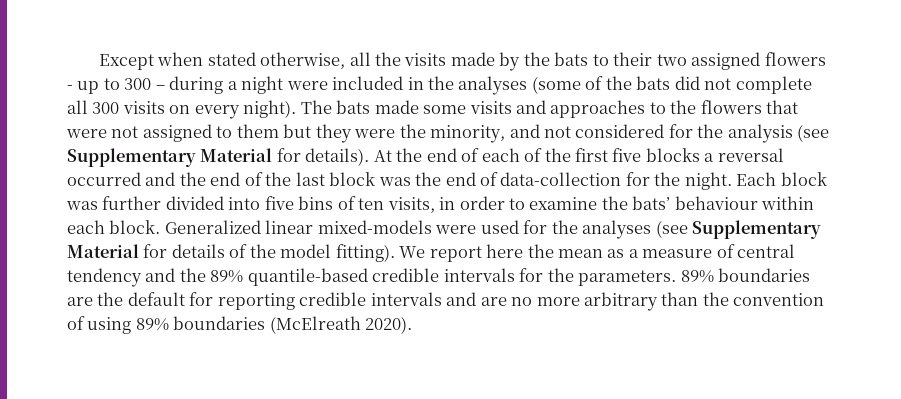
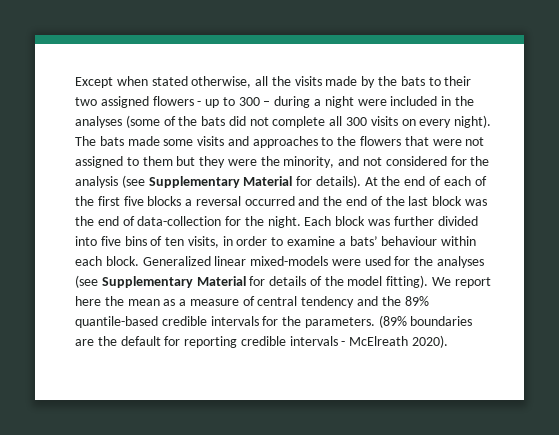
[601,196,628,210] the -> [338,239,346,246] a
[680,270,714,283] 89% -> [378,315,407,328] (89%
[446,292,825,311] [67,316,361,334] and are no more arbitrary than the convention of using 89% boundaries (McElreath -> [341,336,409,346] - McElreath

